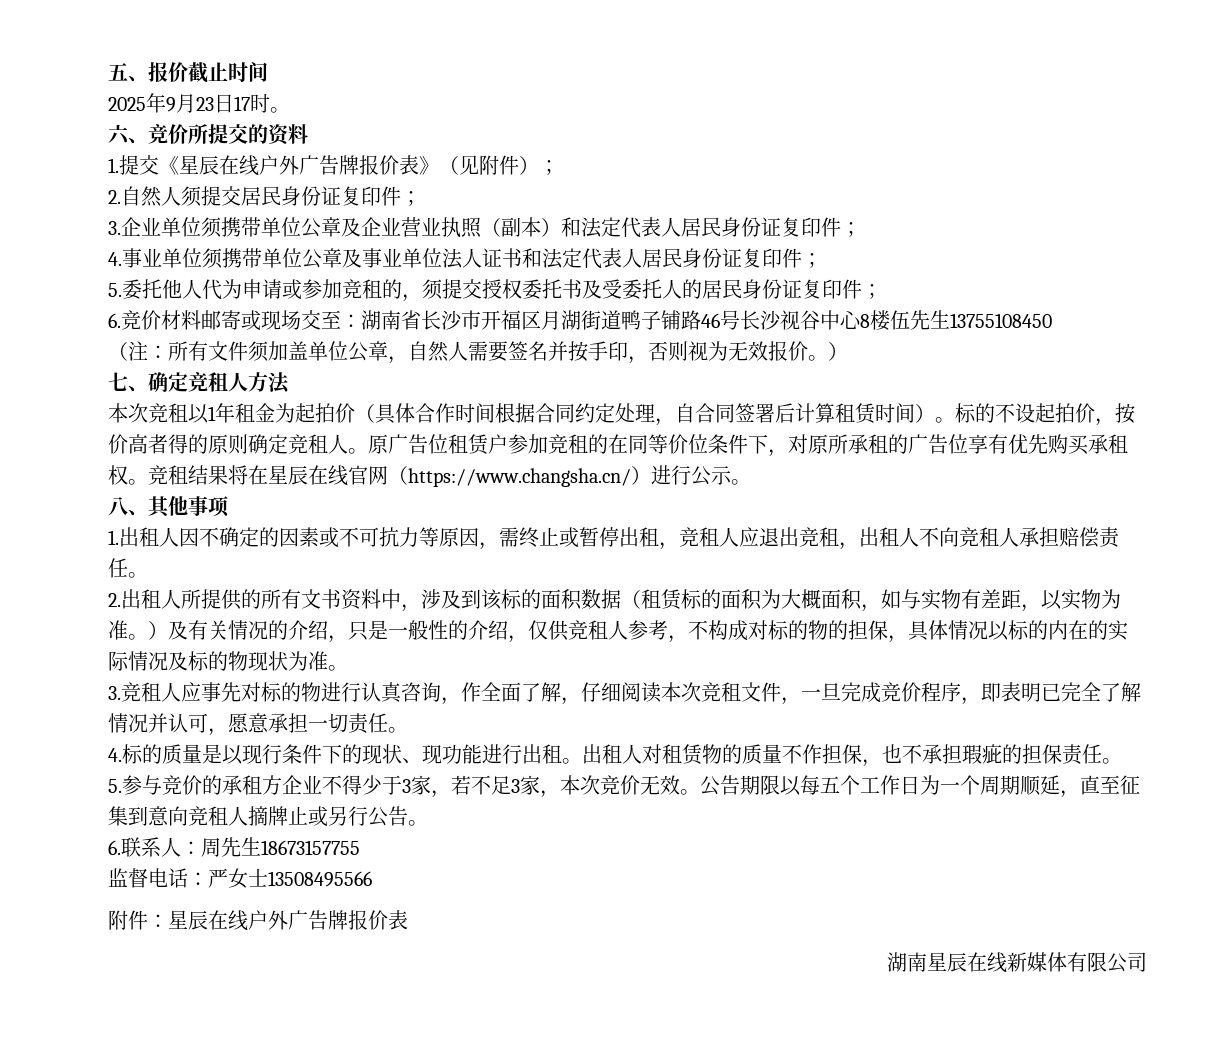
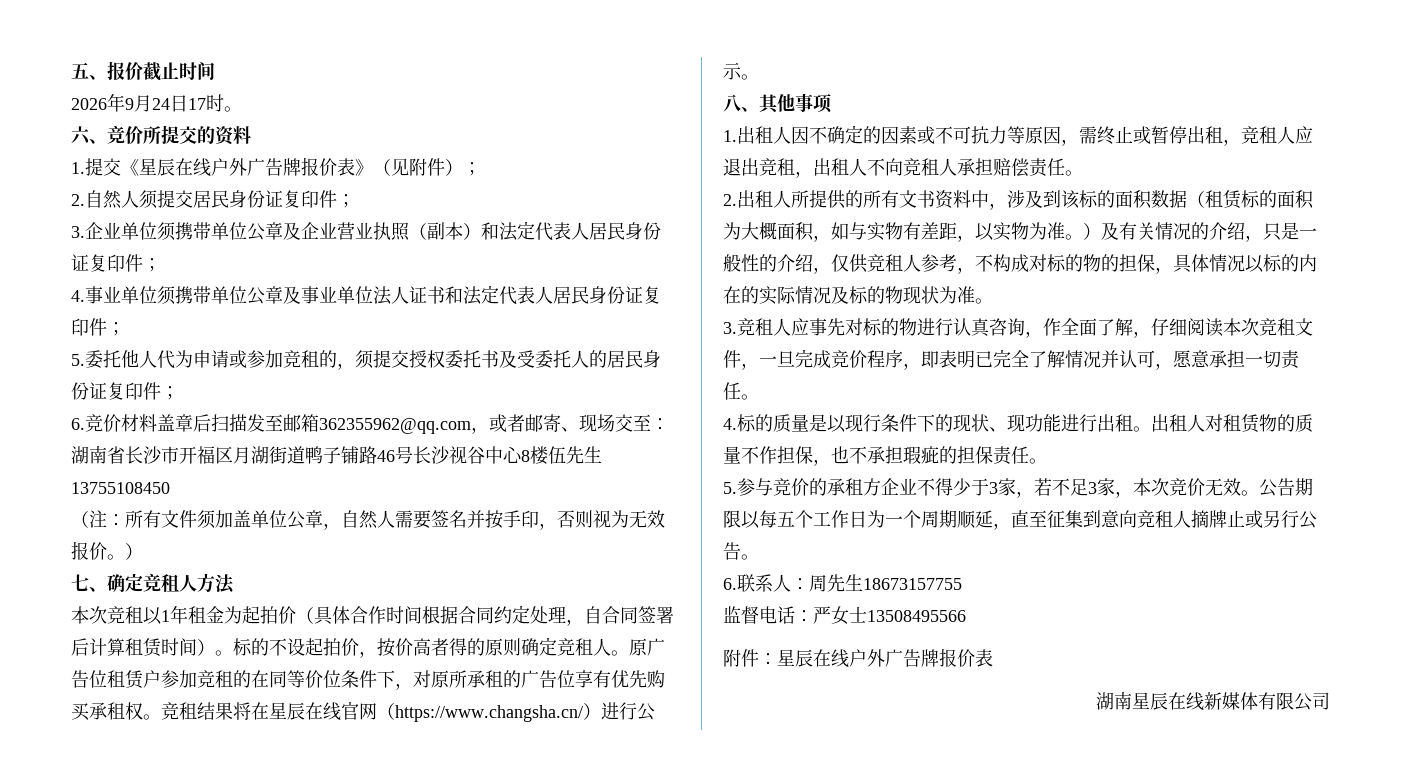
[108,97,146,111] 2025 -> [71,98,107,110] 2026
[196,97,214,111] 23 -> [152,98,170,110] 24
[201,310,261,331] 邮寄或 -> [157,414,579,434] 盖章后扫描发至邮箱362355962@qq.com，或者邮寄、

